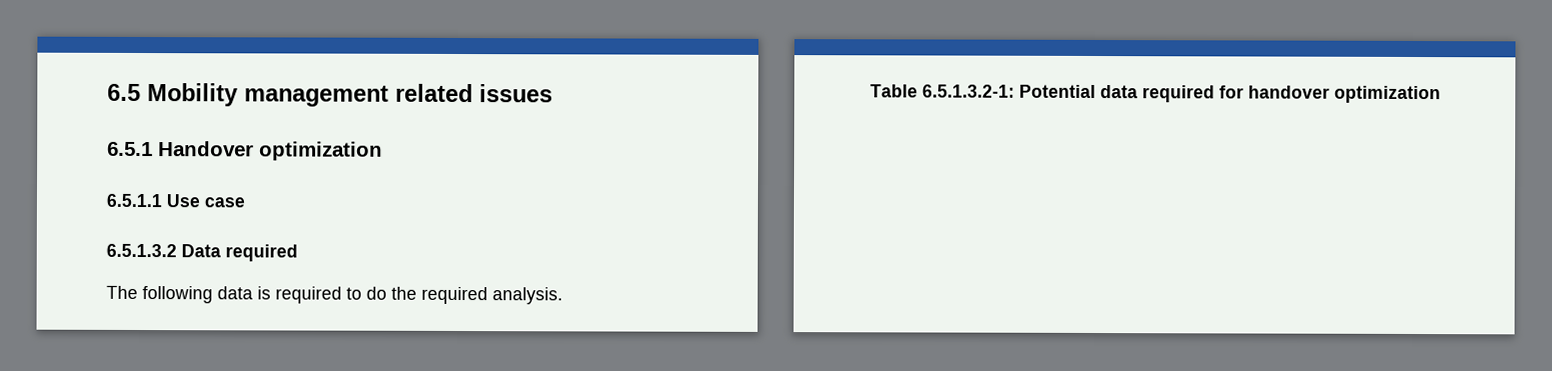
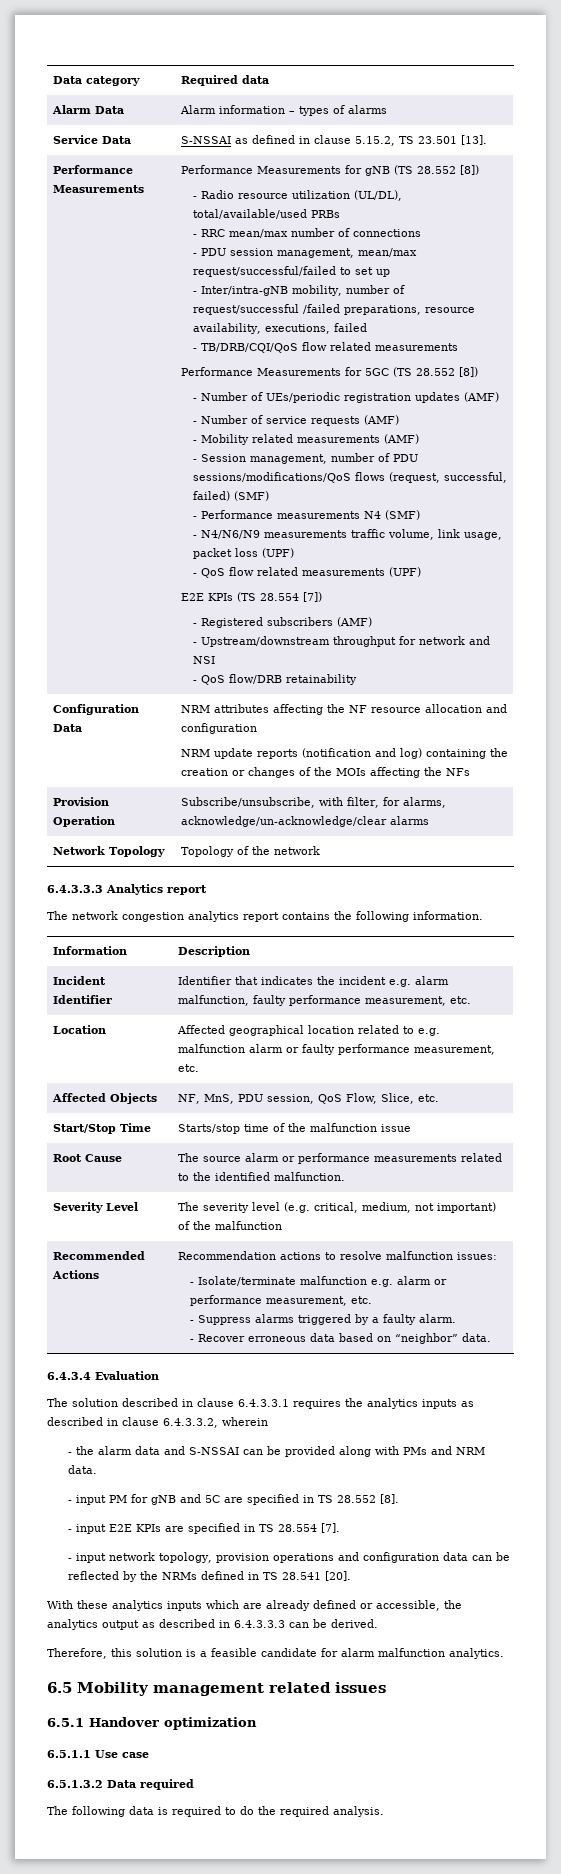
(107, 92) none -> [52,76,140,86] [180,75,269,86] [51,105,124,114] [179,105,387,116] [52,135,131,144] [180,135,487,146] [52,165,133,174] [52,185,144,193] [180,165,479,176] [192,190,402,201] [192,209,340,219] [192,228,421,238] [192,248,417,258] [192,266,390,277] [192,285,405,296] [192,304,475,315] [192,323,367,334] [192,342,458,353] [180,367,478,377] [192,392,499,403] [192,415,399,426] [192,434,419,445] [192,453,418,464] [192,472,507,483] [192,491,269,501] [192,510,420,520] [192,529,502,540] [192,548,294,559] [192,567,421,578] [180,592,322,602] [192,617,372,628] [192,636,490,647] [192,656,215,664] [192,674,357,685] [52,704,139,715] [52,724,82,732] [180,704,507,715] [180,723,257,734] [180,748,508,759] [180,767,470,778] [52,797,109,806] [52,816,115,827] [180,797,446,808] [180,816,429,827] [52,846,165,857] [180,846,320,857] [47,884,207,895] [47,911,483,922] [52,946,127,955] [177,946,250,957] [52,976,106,985] [52,995,112,1004] [177,976,449,987] [177,995,471,1006] [52,1025,106,1034] [176,1025,440,1036] [177,1044,495,1055] [177,1064,199,1072] [51,1093,157,1104] [177,1093,440,1104] [52,1123,151,1134] [177,1123,411,1134] [52,1154,122,1162] [177,1153,502,1164] [177,1172,345,1181] [52,1202,138,1213] [177,1202,496,1213] [177,1221,282,1230] [52,1251,145,1260] [51,1270,99,1279] [177,1251,497,1260] [189,1276,447,1287] [189,1295,372,1306] [189,1314,456,1325] [189,1333,491,1344] [47,1371,159,1380] [47,1398,474,1409] [47,1417,268,1428] [67,1446,485,1457] [67,1465,97,1474] [67,1494,399,1505] [67,1523,340,1534] [67,1552,510,1563] [67,1571,351,1582] [47,1600,462,1611] [47,1619,378,1630] [47,1648,504,1659] Data category | Required data // Alarm Data | Alarm information – types of alarms // Service Data | S-NSSAI as defined in clause 5.15.2, TS 23.501 [13]. // Performance Measurements | Performance Measurements for gNB (TS 28.552 [8]) // - Radio resource utilization (UL/DL), total/available/used PRBs // - RRC mean/max number of connections // - PDU session management, mean/max request/successful/failed to set up // - Inter/intra-gNB mobility, number of request/successful /failed preparations, resource availability, executions, failed // - TB/DRB/CQI/QoS flow related measurements // Performance Measurements for 5GC (TS 28.552 [8]) // - Number of UEs/periodic registration updates (AMF) // - Number of service requests (AMF) // - Mobility related measurements (AMF) // - Session management, number of PDU sessions/modifications/QoS flows (request, successful, failed) (SMF) // - Performance measurements N4 (SMF) // - N4/N6/N9 measurements traffic volume, link usage, packet loss (UPF) // - QoS flow related measurements (UPF) // E2E KPIs (TS 28.554 [7]) // - Registered subscribers (AMF) // - Upstream/downstream throughput for network and NSI // - QoS flow/DRB retainability // Configuration Data | NRM attributes affecting the NF resource allocation and configuration // NRM update reports (notification and log) containing the creation or changes of the MOIs affecting the NFs // Provision Operation | Subscribe/unsubscribe, with filter, for alarms, acknowledge/un-acknowledge/clear alarms // Network Topology | Topology of the network // 6.4.3.3.3 Analytics report // The network congestion analytics report contains the following information. // Information | Description // Incident Identifier | Identifier that indicates the incident e.g. alarm malfunction, faulty performance measurement, etc. // Location | Affected geographical location related to e.g. malfunction alarm or faulty performance measurement, etc. // Affected Objects | NF, MnS, PDU session, QoS Flow, Slice, etc. // Start/Stop Time | Starts/stop time of the malfunction issue // Root Cause | The source alarm or performance measurements related to the identified malfunction. // Severity Level | The severity level (e.g. critical, medium, not important) of the malfunction // Recommended Actions | Recommendation actions to resolve malfunction issues: // - Isolate/terminate malfunction e.g. alarm or performance measurement, etc. // - Suppress alarms triggered by a faulty alarm. // - Recover erroneous data based on “neighbor” data. // 6.4.3.4 Evaluation // The solution described in clause 6.4.3.3.1 requires the analytics inputs as described in clause 6.4.3.3.2, wherein // - the alarm data and S-NSSAI can be provided along with PMs and NRM data. // - input PM for gNB and 5C are specified in TS 28.552 [8]. // - input E2E KPIs are specified in TS 28.554 [7]. // - input network topology, provision operations and configuration data can be reflected by the NRMs defined in TS 28.541 [20]. // With these analytics inputs which are already defined or accessible, the analytics output as described in 6.4.3.3.3 can be derived. // Therefore, this solution is a feasible candidate for alarm malfunction analytics. //
[869,84,1441,104] // Table 6.5.1.3.2-1: Potential data required for handover optimization -> (384, 1811) none

